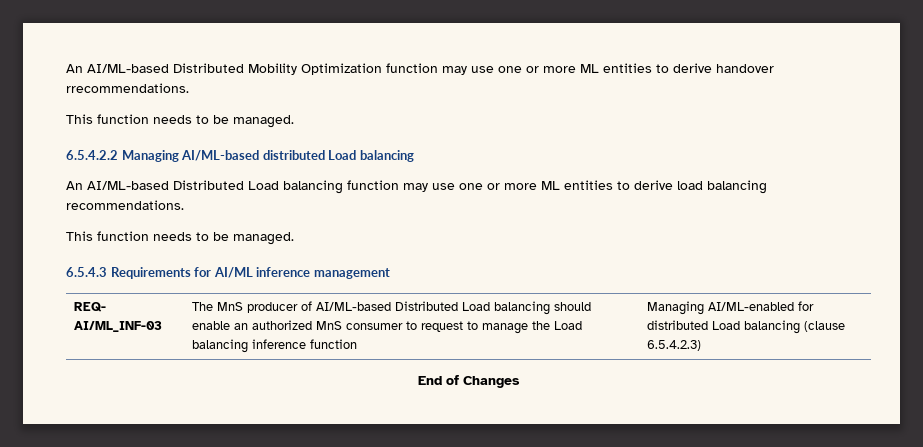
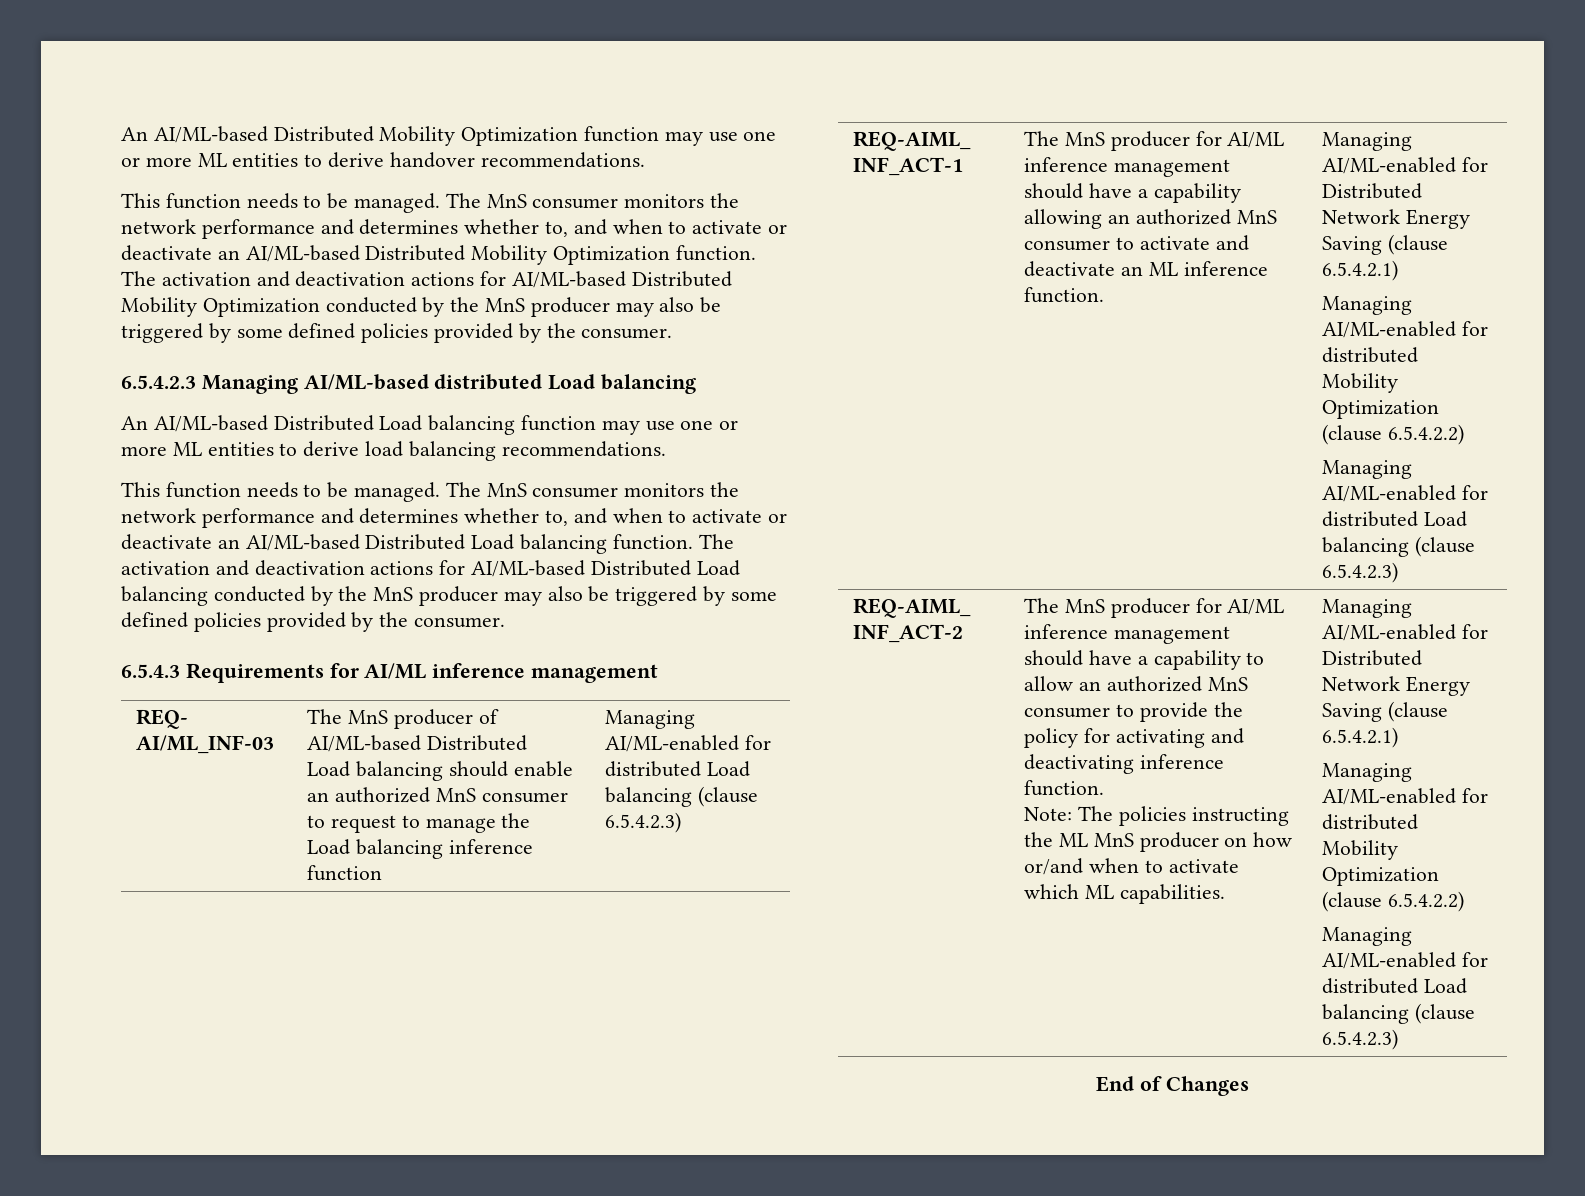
[66,83,189,93] [66,114,294,128] [66,150,118,160] rrecommendations. // This function needs to be managed. // 6.5.4.2.2 -> [480,152,645,168] [121,193,740,213] [121,219,788,239] [121,245,756,265] [121,271,732,288] [121,297,722,317] [121,323,673,343] [121,375,196,389] recommendations. // This function needs to be managed. The MnS consumer monitors the network performance and determines whether to, and when to activate or deactivate an AI/ML-based Distributed Mobility Optimization function. The activation and deactivation actions for AI/ML-based Distributed Mobility Optimization conducted by the MnS producer may also be triggered by some defined policies provided by the consumer. // 6.5.4.2.3
(294, 238) none -> [445,482,740,498] [121,508,788,528] [121,534,734,554] [121,560,740,577] [121,586,777,606] [121,612,506,632] The MnS consumer monitors the network performance and determines whether to, and when to activate or deactivate an AI/ML-based Distributed Load balancing function. The activation and deactivation actions for AI/ML-based Distributed Load balancing conducted by the MnS producer may also be triggered by some defined policies provided by the consumer.
(702, 345) none -> [853,131,972,151] [853,157,964,176] [1024,131,1285,151] [1024,157,1231,177] [1024,183,1241,203] [1024,209,1277,229] [1024,235,1249,251] [1024,261,1268,277] [1024,287,1105,303] [1322,132,1413,151] [1322,157,1489,174] [1322,183,1423,199] [1322,209,1471,229] [1322,234,1449,255] [1322,260,1399,281] [1322,296,1413,315] [1322,321,1489,338] [1322,347,1419,363] [1322,373,1399,393] [1322,400,1440,419] [1322,424,1465,445] [1322,460,1413,479] [1322,485,1489,502] [1322,511,1468,527] [1322,536,1476,557] [1322,562,1399,583] [853,598,972,618] [853,624,964,643] [1024,598,1285,618] [1024,624,1231,644] [1024,650,1265,670] [1024,676,1248,692] [1024,702,1243,722] [1024,728,1244,748] [1024,754,1225,774] [1024,780,1105,796] [1024,806,1289,826] [1024,832,1293,852] [1024,858,1239,875] [1024,884,1225,904] [1322,599,1413,618] [1322,624,1489,641] [1322,650,1423,666] [1322,676,1471,696] [1322,701,1449,722] [1322,727,1399,748] [1322,763,1413,782] [1322,788,1489,805] [1322,814,1419,830] [1322,840,1399,860] [1322,867,1440,886] [1322,891,1465,912] [1322,927,1413,946] [1322,952,1489,969] [1322,978,1468,994] [1322,1003,1476,1024] [1322,1029,1399,1050] // REQ-AIML_ INF_ACT-1 | The MnS producer for AI/ML inference management should have a capability allowing an authorized MnS consumer to activate and deactivate an ML inference function. | Managing AI/ML-enabled for Distributed Network Energy Saving (clause 6.5.4.2.1) // Managing AI/ML-enabled for distributed Mobility Optimization (clause 6.5.4.2.2) // Managing AI/ML-enabled for distributed Load balancing (clause 6.5.4.2.3) // REQ-AIML_ INF_ACT-2 | The MnS producer for AI/ML inference management should have a capability to allow an authorized MnS consumer to provide the policy for activating and deactivating inference function. // Note: The policies instructing the ML MnS producer on how or/and when to activate which ML capabilities. | Managing AI/ML-enabled for Distributed Network Energy Saving (clause 6.5.4.2.1) // Managing AI/ML-enabled for distributed Mobility Optimization (clause 6.5.4.2.2) // Managing AI/ML-enabled for distributed Load balancing (clause 6.5.4.2.3)

